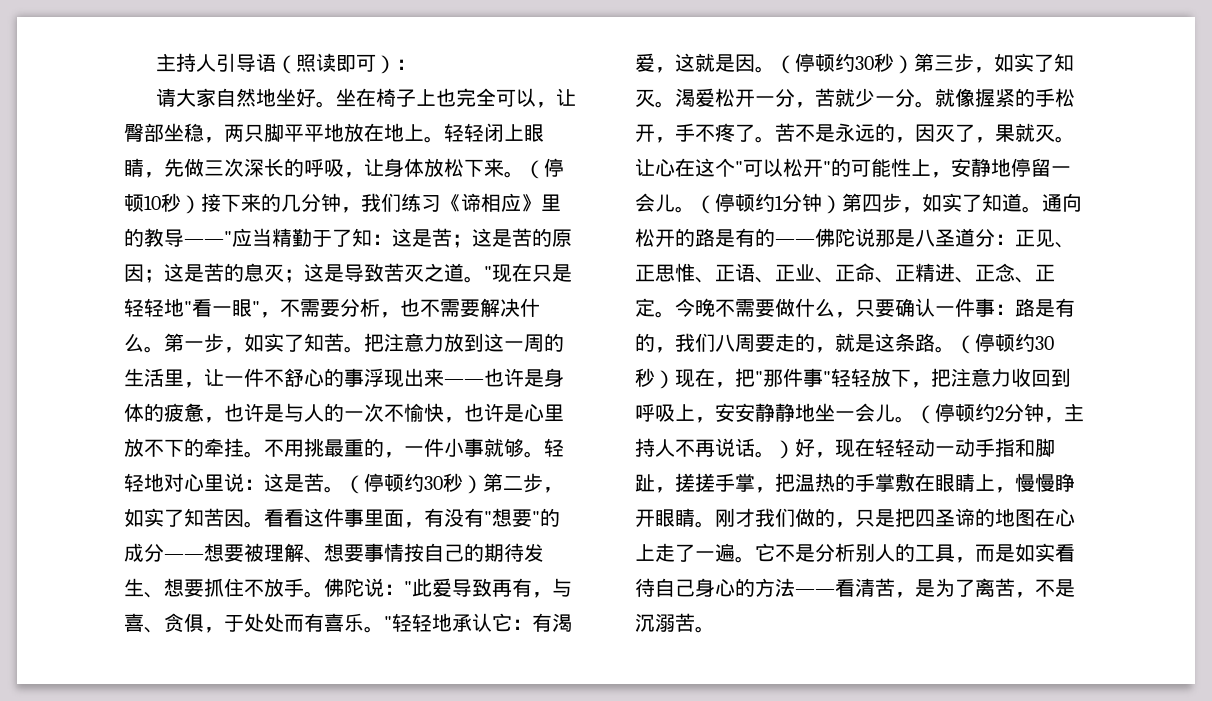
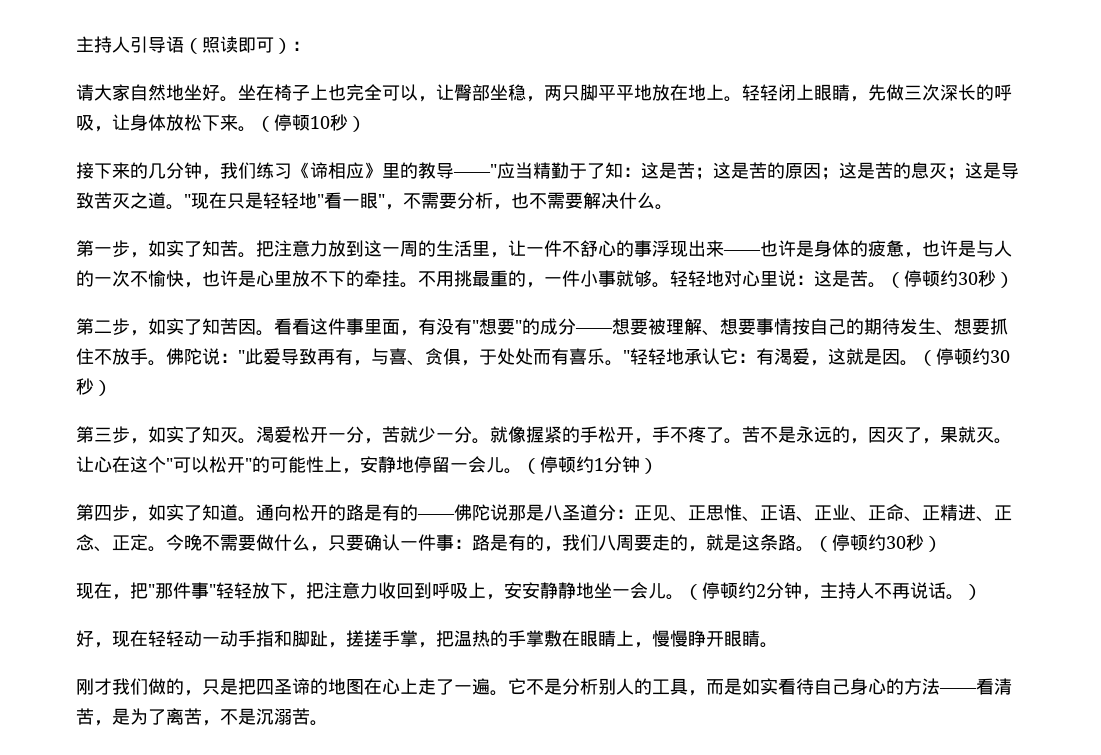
(201, 204) none -> (366, 124) //
(164, 349) none -> (673, 207) //
(483, 484) none -> (1014, 280) //
(914, 64) none -> (112, 388) //
(842, 204) none -> (658, 466) //
(675, 379) none -> (942, 544) //
(795, 449) none -> (982, 592) //
(715, 524) none -> (778, 645) //

